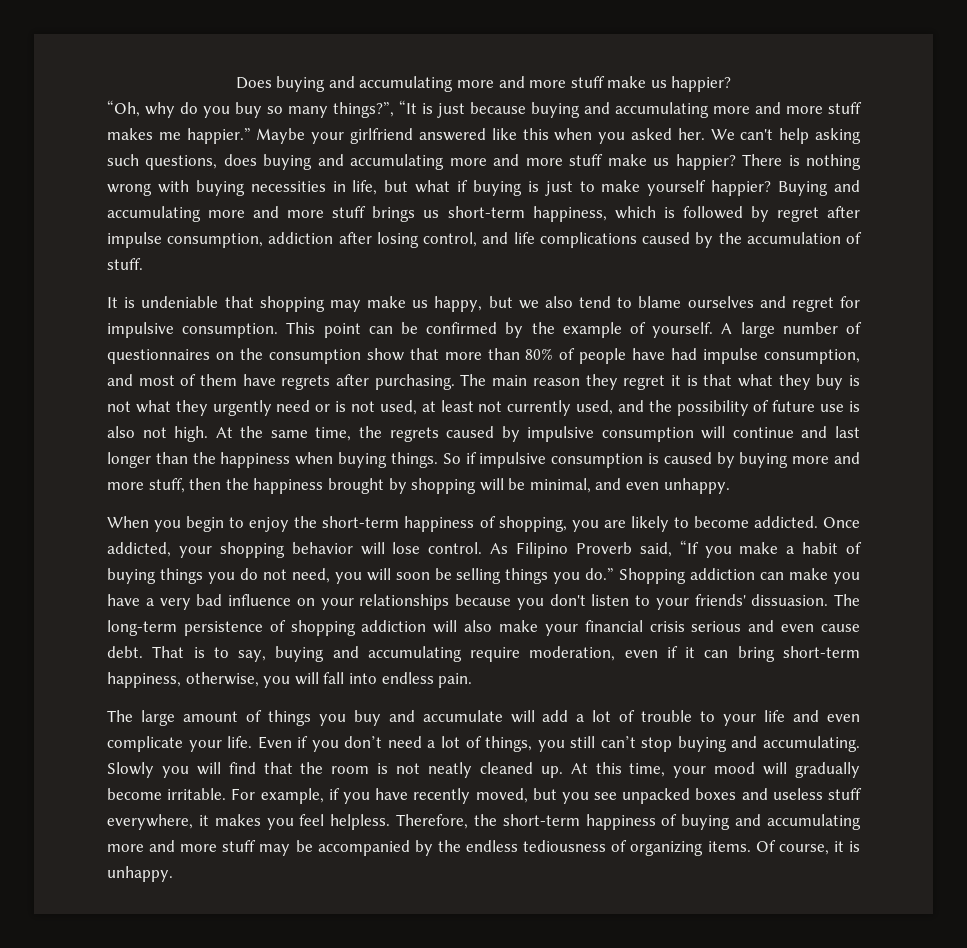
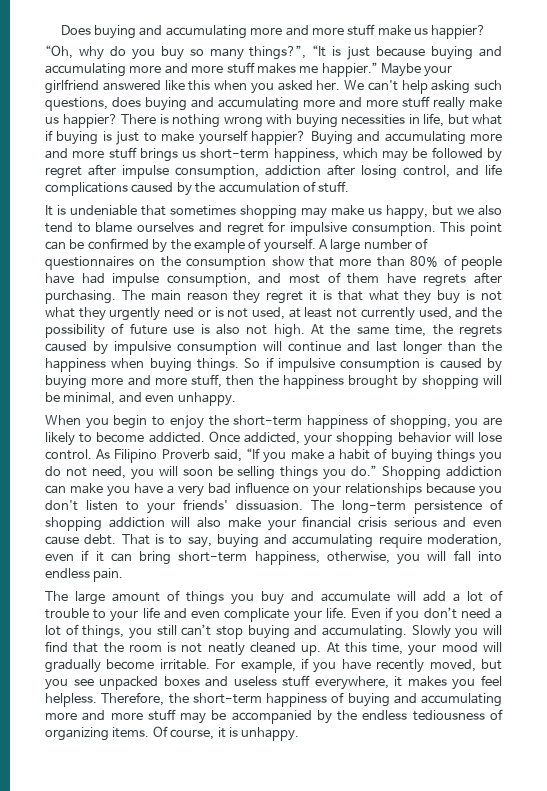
(604, 160) none -> [433,97,465,111] really
[663,207,675,218] is -> [382,148,428,162] may be
(254, 302) none -> [170,205,236,216] sometimes

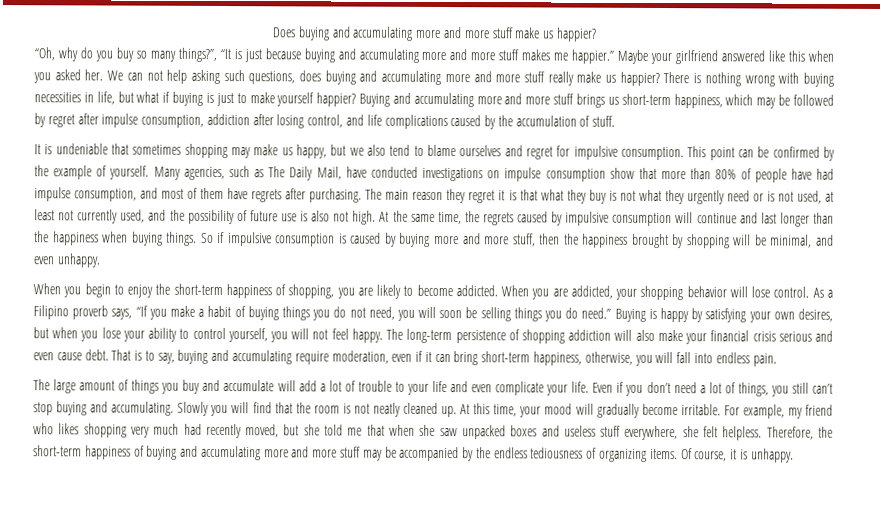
[367,80,398,91] can't -> [126,70,163,81] can not
[319,238,429,253] [45,256,181,270] A large number of questionnaires on the -> [153,166,542,182] Many agencies, such as The Daily Mail, have conducted investigations on impulse
[208,431,240,443] Once -> [501,285,568,300] When you are
[114,449,242,463] Filipino Proverb said, -> [826,289,833,298] [33,305,133,320] a Filipino proverb says,
[351,465,503,480] [45,482,502,497] [45,499,303,514] do.” Shopping addiction can make you have a very bad influence on your relationships because you don't listen to your friends' dissuasion. -> [565,307,834,323] [33,327,383,343] do need.” Buying is happy by satisfying your own desires, but when you lose your ability to control yourself, you will not feel happy.
[301,658,502,673] [45,679,94,690] if you have recently moved, but you see -> [787,404,833,419] [33,423,458,439] my friend who likes shopping very much had recently moved, but she told me that when she saw
[394,675,503,690] it makes you feel -> [682,426,719,438] she felt

